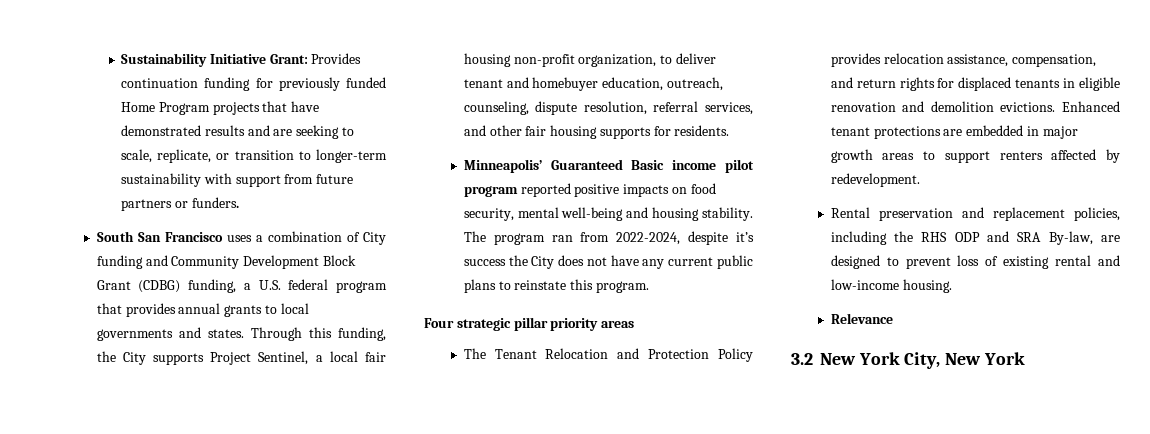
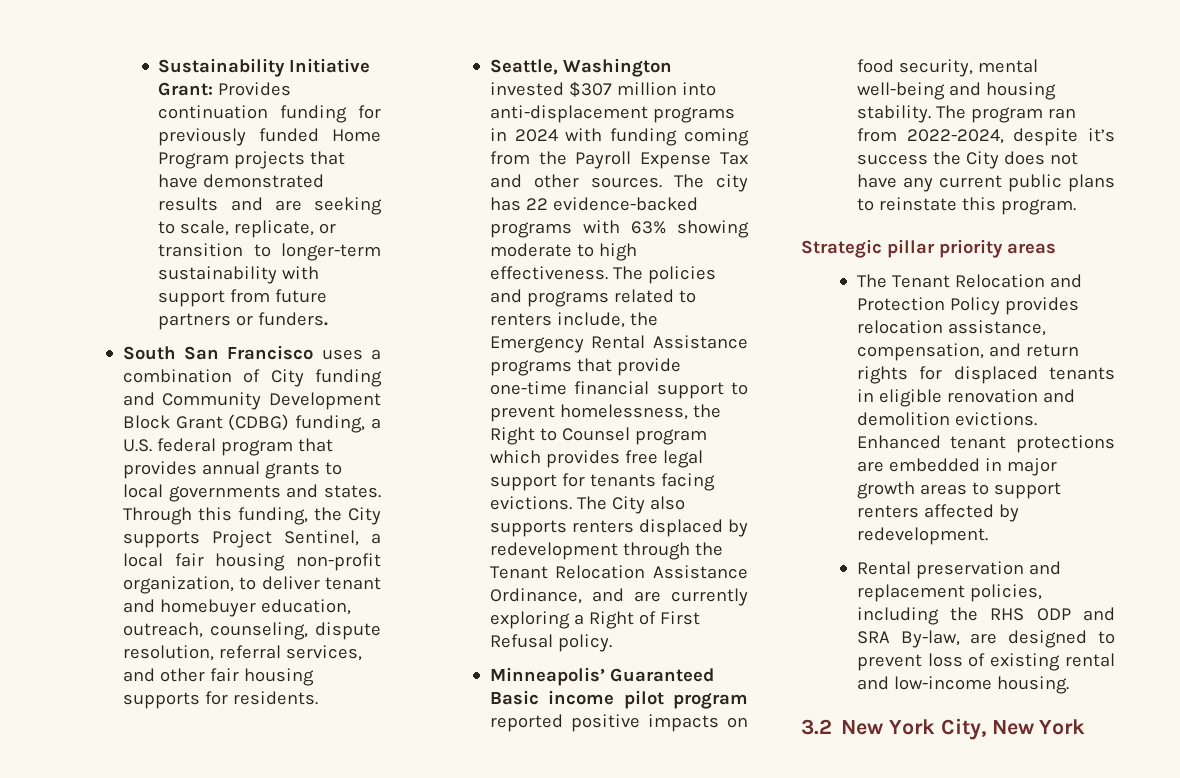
(730, 130) none -> [489,58,672,77] [489,81,716,97] [489,105,735,123] [489,128,749,146] [489,151,748,169] [489,174,748,192] [489,197,698,211] [489,220,749,238] [489,243,637,261] [489,266,716,284] [489,289,696,307] [489,312,658,328] [489,335,748,353] [489,358,681,376] [489,381,748,399] [489,404,721,422] [489,427,707,445] [489,450,703,468] [489,473,715,491] [489,496,685,514] [489,519,748,537] [489,542,723,560] [489,565,748,579] [489,588,748,606] [489,611,700,629] [489,634,612,652] // Seattle, Washington invested $307 million into anti-displacement programs in 2024 with funding coming from the Payroll Expense Tax and other sources. The city has 22 evidence-backed programs with 63% showing moderate to high effectiveness. The policies and programs related to renters include, the Emergency Rental Assistance programs that provide one-time financial support to prevent homelessness, the Right to Counsel program which provides free legal support for tenants facing evictions. The City also supports renters displaced by redevelopment through the Tenant Relocation Assistance Ordinance, and are currently exploring a Right of First Refusal policy.
[424,318,511,331] Four strategic -> [801,239,882,258] Strategic
[830,313,893,324] // Relevance -> (1069, 685) none

